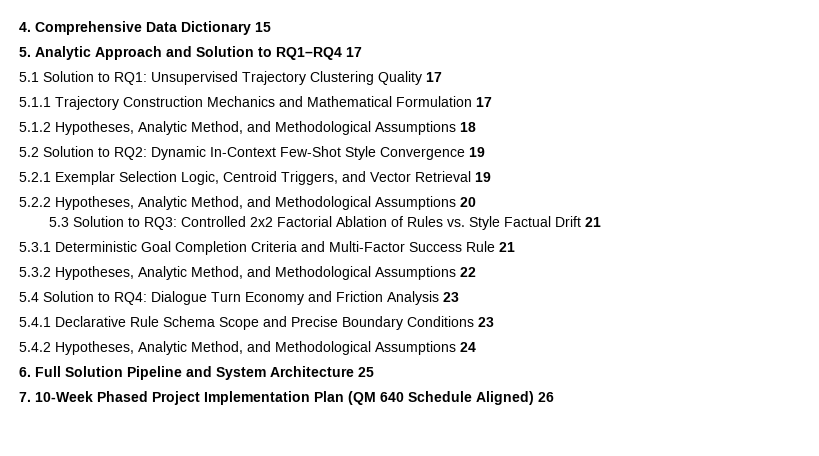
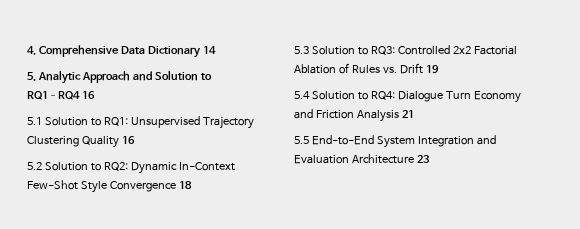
[255,22,271,32] 15 -> [202,46,216,54] 14
[346,47,362,57] 17 -> [81,91,95,99] 16
[426,72,442,82] [19,96,492,110] [19,121,476,135] 17 // 5.1.1 Trajectory Construction Mechanics and Mathematical Formulation 17 // 5.1.2 Hypotheses, Analytic Method, and Methodological Assumptions 18 -> [121,136,135,144] 16
[469,147,485,157] [19,171,491,185] [19,196,476,210] 19 // 5.2.1 Exemplar Selection Logic, Centroid Triggers, and Vector Retrieval 19 // 5.2.2 Hypotheses, Analytic Method, and Methodological Assumptions 20 -> [178,181,192,189] 18
[469,216,602,230] [19,241,515,255] [19,266,476,280] Style Factual Drift 21 // 5.3.1 Deterministic Goal Completion Criteria and Multi-Factor Success Rule 21 // 5.3.2 Hypotheses, Analytic Method, and Methodological Assumptions 22 -> [399,63,439,74] Drift 19
[443,292,459,302] [19,316,494,330] [19,341,476,355] [19,366,374,380] [19,391,554,405] 23 // 5.4.1 Declarative Rule Schema Scope and Precise Boundary Conditions 23 // 5.4.2 Hypotheses, Analytic Method, and Methodological Assumptions 24 // 6. Full Solution Pipeline and System Architecture 25 // 7. 10-Week Phased Project Implementation Plan (QM 640 Schedule Aligned) 26 -> [401,110,414,118] [294,135,496,148] [294,154,430,164] 21 // 5.5 End-to-End System Integration and Evaluation Architecture 23

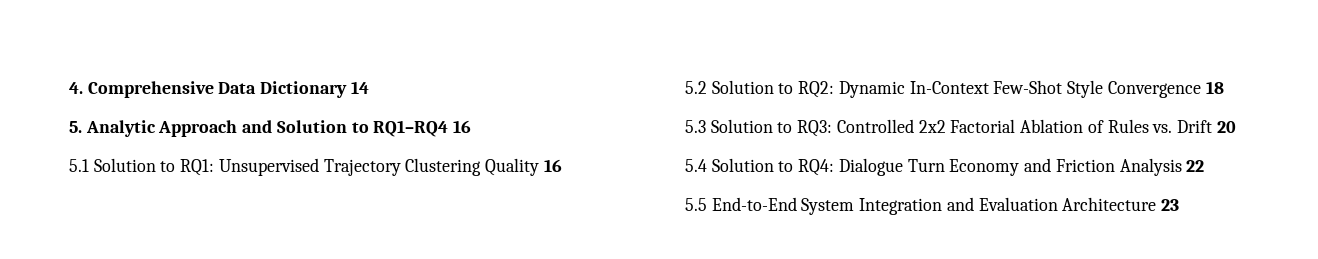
[425,65,439,73] 19 -> [1216,121,1236,133] 20
[401,110,414,118] 21 -> [1186,160,1205,172] 22

